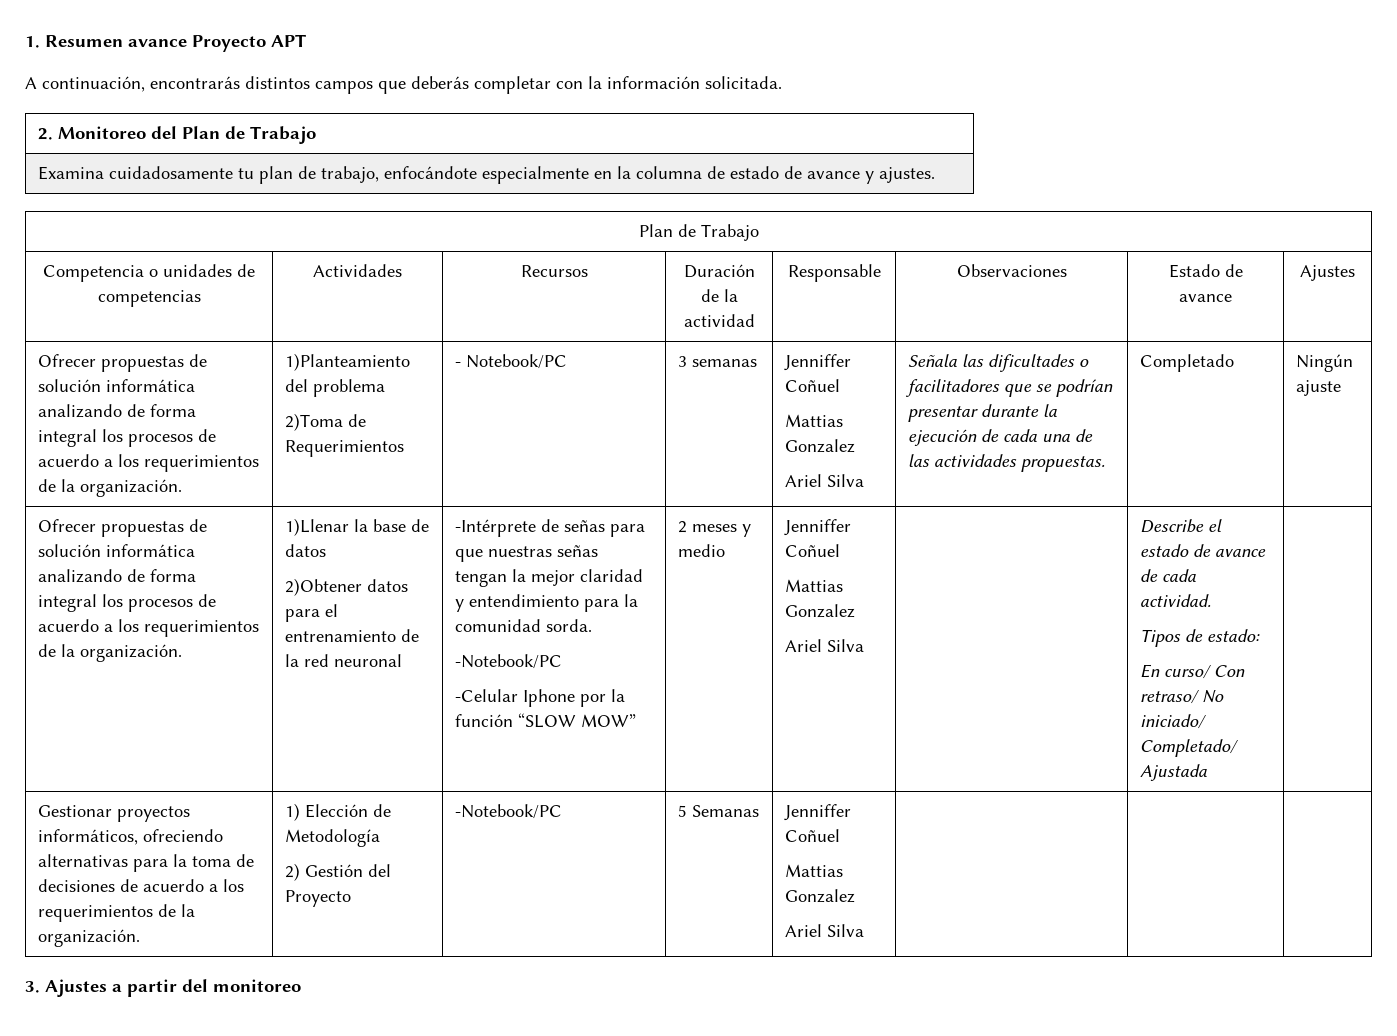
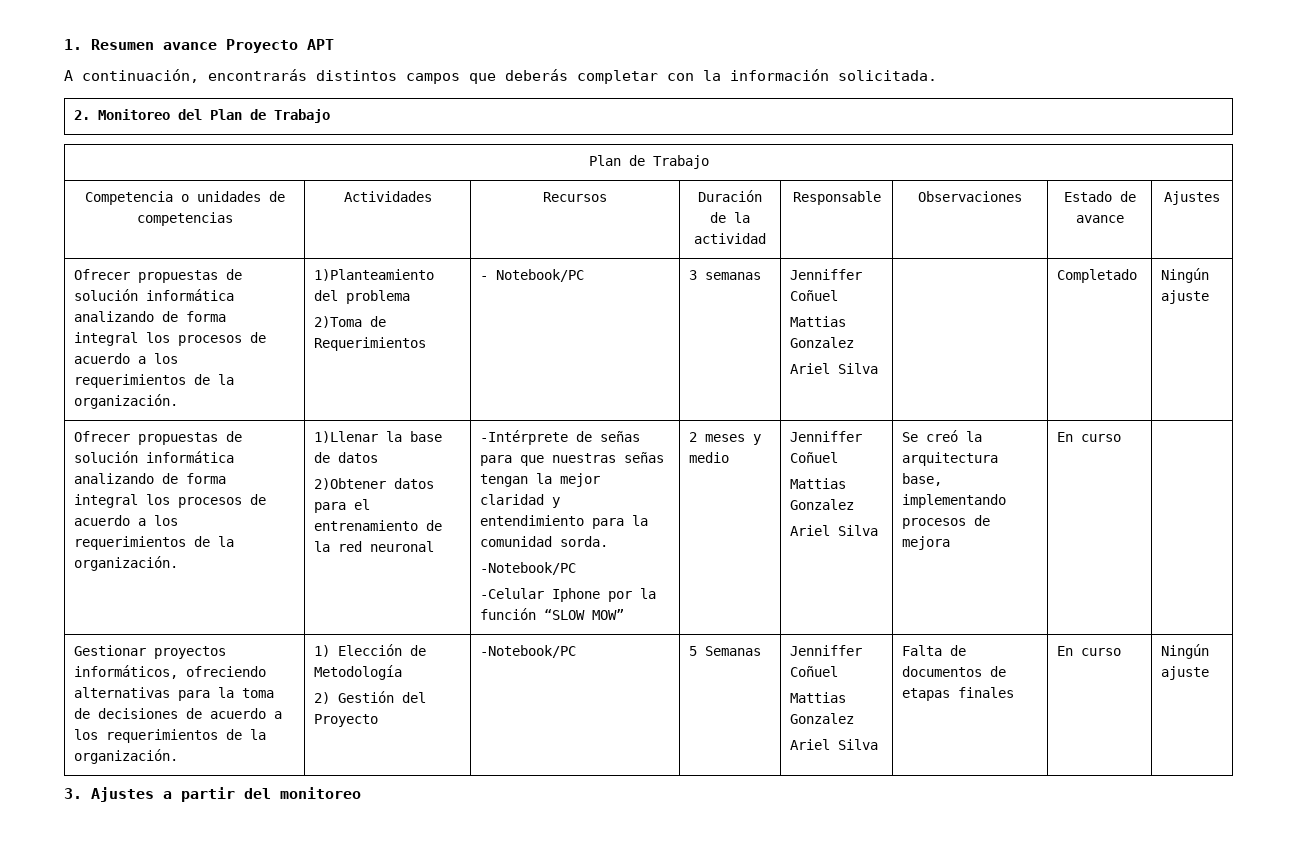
[38,166,936,184] // Examina cuidadosamente tu plan de trabajo, enfocándote especialmente en la columna de estado de avance y ajustes. -> (330, 116) none
[908,354,1090,372] [905,379,1114,397] [908,404,1058,422] [908,429,1094,446] [908,454,1106,472] Señala las dificultades o facilitadores que se podrían presentar durante la ejecución de cada una de las actividades propuestas. -> (878, 368) none
[1140,519,1223,533] [1140,544,1267,557] [1140,569,1197,582] [1140,594,1212,607] [1140,629,1261,647] [1140,664,1246,679] [1140,690,1225,704] [1140,714,1207,729] [1140,739,1239,757] [1140,764,1208,781] | Describe el estado de avance de cada actividad. // Tipos de estado: // En curso/ Con retraso/ No iniciado/ Completado/ Ajustada -> [901,430,982,442] [901,452,998,466] [901,473,942,486] [901,494,1006,508] [901,515,990,529] [901,536,950,550] [1056,432,1121,442] Se creó la arquitectura base, implementando procesos de mejora | En curso
(865, 930) | | -> [901,645,966,656] [901,666,1006,677] [901,687,1014,701] [1056,646,1121,656] [1160,644,1209,659] [1160,666,1209,680] Falta de documentos de etapas finales | En curso | Ningún ajuste

